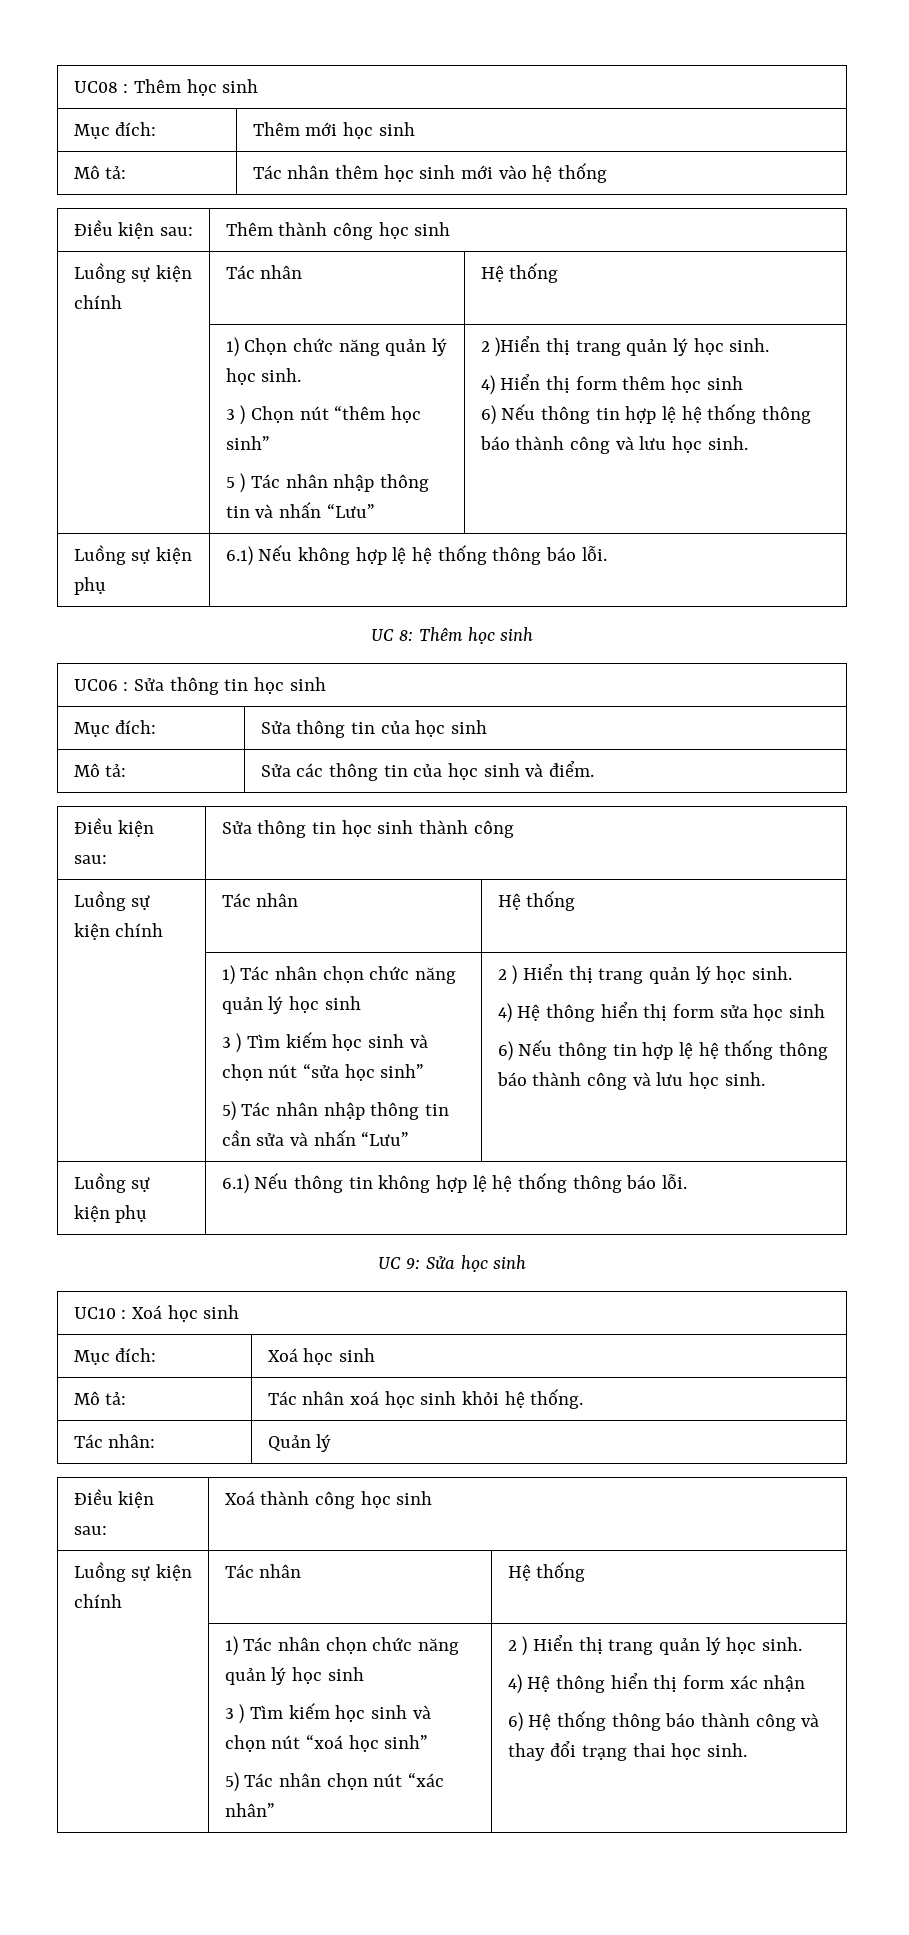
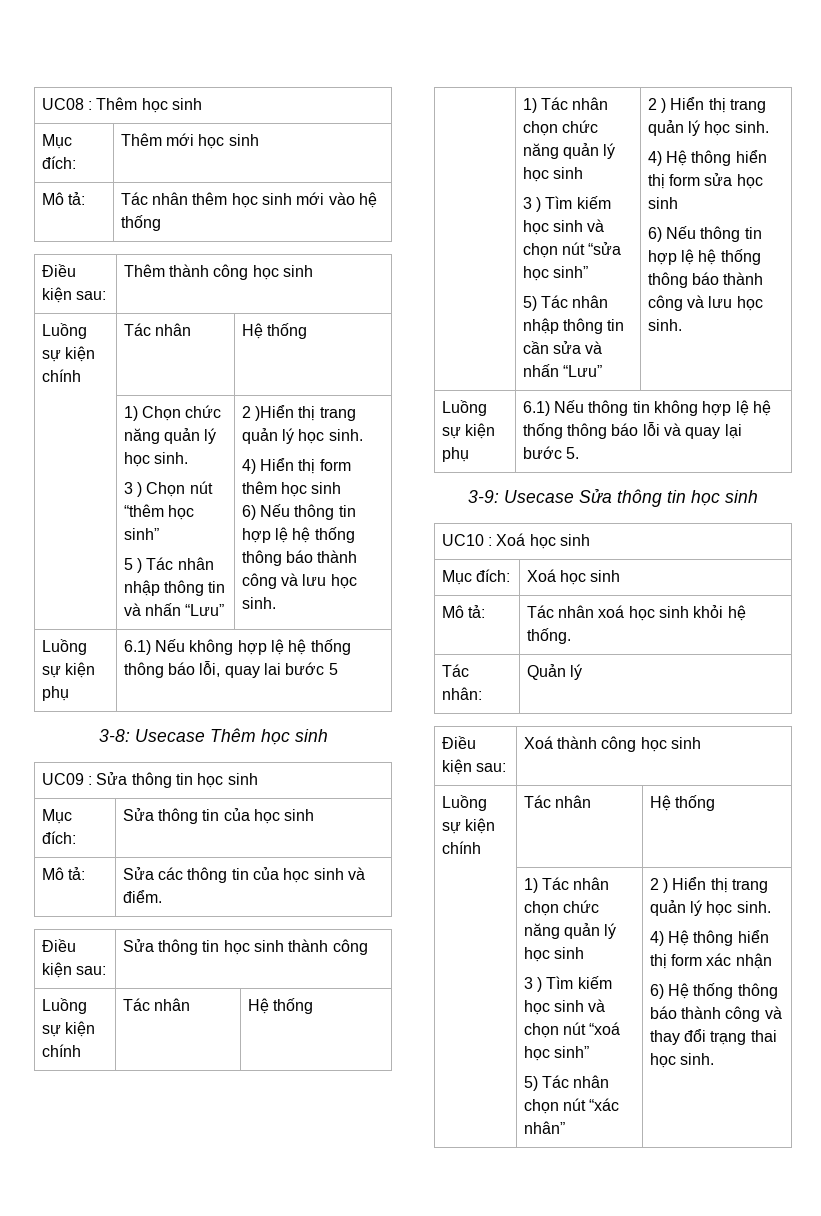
[581,546,607,561] [370,627,534,644] [73,679,118,691] lỗi. // UC 8: Thêm học sinh // UC06 -> [199,661,338,678] [98,728,328,745] [41,773,84,785] lỗi, quay lai bước 5 // 3-8: Usecase Thêm học sinh // UC09
[661,1174,687,1189] [377,1256,455,1269] lỗi. // UC 9: Sửa -> [642,422,742,439] [522,446,580,459] [468,489,686,507] lỗi và quay lại bước 5. // 3-9: Usecase Sửa thông tin

